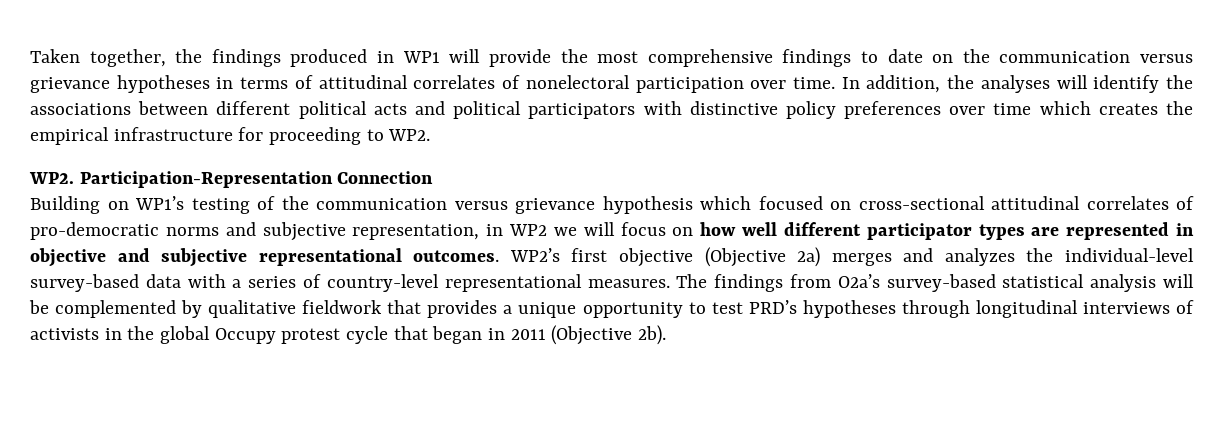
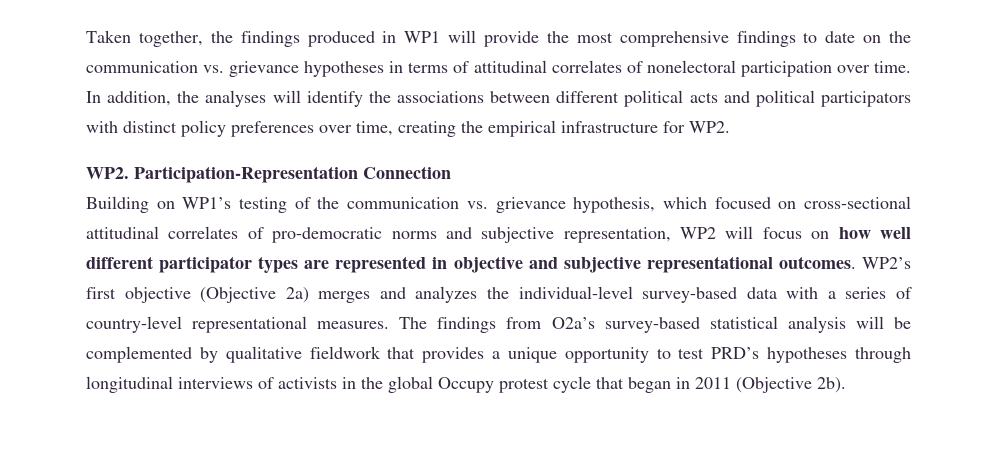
[1139,54,1193,63] versus -> [203,65,225,73] vs.
[689,101,778,115] distinctive -> [123,121,177,133] distinct
[993,101,1158,115] time which creates -> [356,121,456,137] time, creating
[269,127,384,145] proceeding to -> (685, 127) none
[454,196,693,214] versus grievance hypothesis -> [466,197,656,213] vs. grievance hypothesis,
[486,224,577,236] in WP2 we -> [680,227,717,239] WP2

